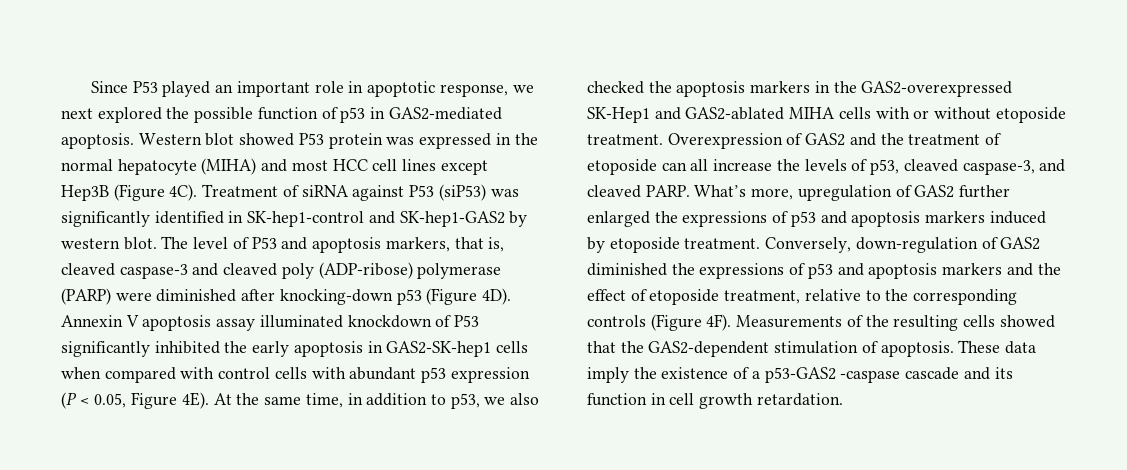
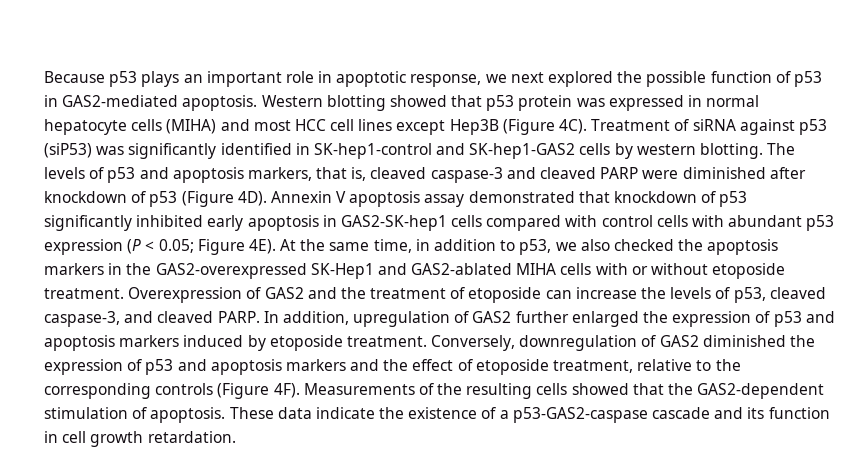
[90,81,211,97] Since P53 played -> [44,71,180,87] Because p53 plays
[205,133,324,146] blot showed P53 -> [326,95,515,111] blotting showed that p53
[514,133,538,145] the -> (703, 101) none
(197, 167) none -> [131,119,163,131] cells
[409,185,435,197] P53 -> [798,119,827,135] p53
(505, 219) none -> [579,143,611,155] cells
[123,236,277,250] blot. The level of P53 -> [700,143,796,159] [44,167,136,183] blotting. The levels of p53
[281,262,502,279] [61,288,111,305] poly (ADP-ribose) polymerase (PARP) -> [600,167,639,179] PARP
[279,289,393,305] knocking-down -> [44,191,147,203] knockdown of
[259,315,480,328] illuminated knockdown of P53 -> [468,191,748,207] demonstrated that knockdown of p53
[224,341,248,353] the -> (204, 221) none
[61,367,101,379] when -> (483, 221) none
[94,393,127,408] 0.05, -> [158,239,194,253] 0.05;
[690,159,709,171] all -> (572, 294) none
[694,185,794,200] What’s more, -> [263,311,349,325] In addition,
[682,211,768,227] expressions -> [672,311,752,327] expression
[855,237,978,253] down-regulation -> [519,335,638,351] downregulation
[699,263,785,279] expressions -> [44,359,123,375] expression
[587,367,629,383] imply -> [315,407,375,419] indicate
[764,367,901,383] p53-GAS2 -caspase -> [512,407,648,423] p53-GAS2-caspase

